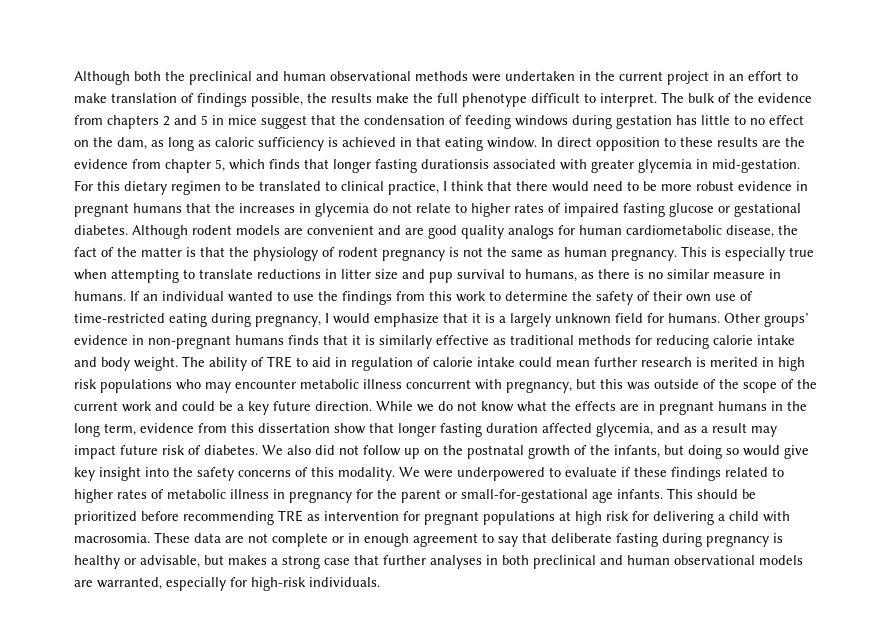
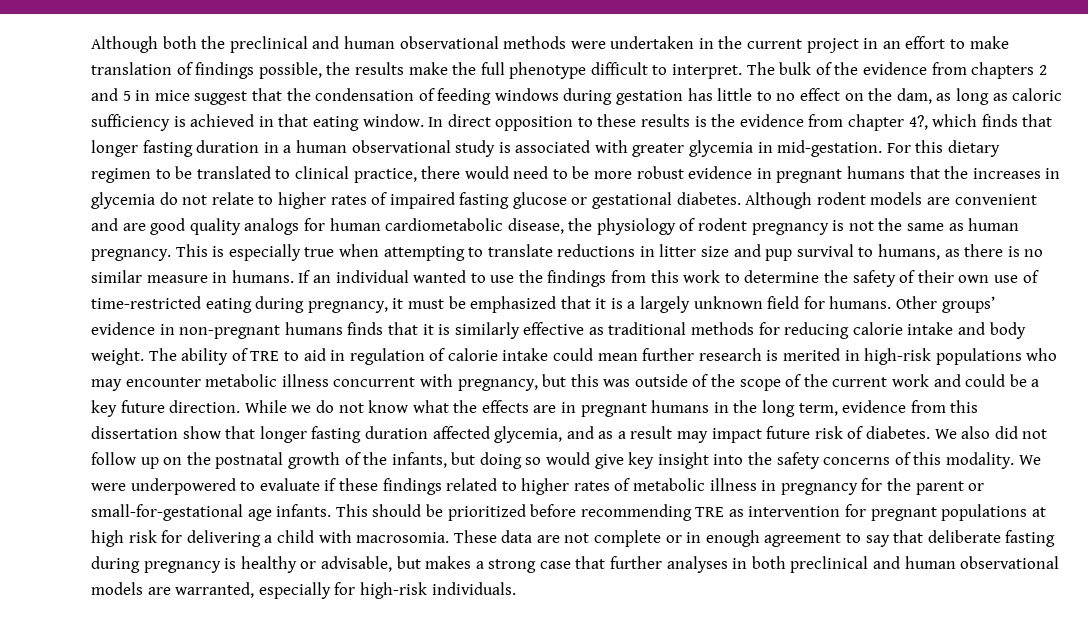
[762,140,781,147] are -> [694,116,707,127] is
[215,159,225,172] 5, -> [908,115,928,130] 4?,
[421,159,489,169] durationsis -> [196,140,511,157] duration in a human observational study is
[443,181,512,191] I think that -> (417, 175) none
[74,247,249,257] fact of the matter is that the -> (593, 224) none
[325,313,439,327] I would emphasize -> [392,296,557,313] it must be emphasized
[778,357,805,371] [74,379,97,389] high risk -> [864,348,932,365] high-risk

